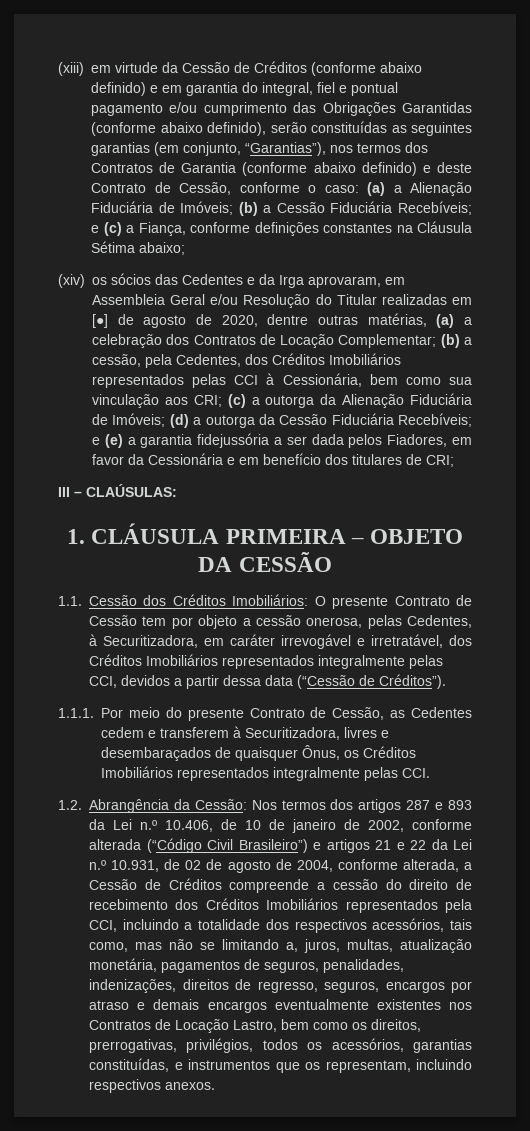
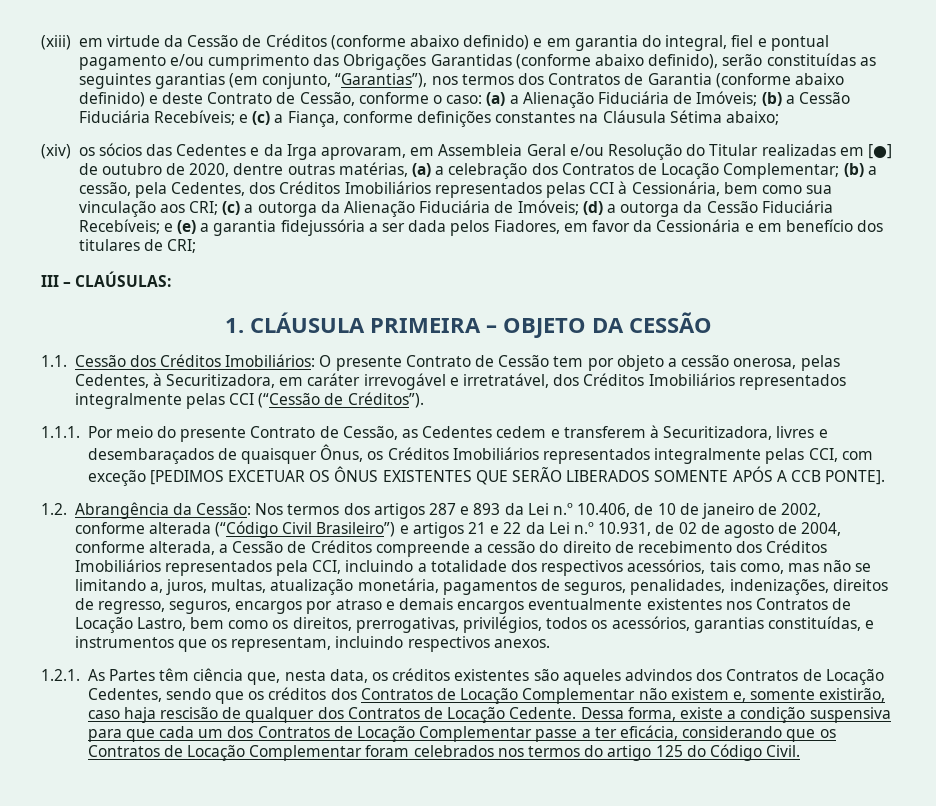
[143,315,187,328] agosto -> [101,163,162,175] outubro
[89,675,293,689] CCI, devidos a partir dessa data -> [229,393,255,405] CCI
[402,768,430,778] CCI. -> [808,448,873,462] [87,466,886,486] CCI, com exceção [PEDIMOS EXCETUAR OS ÔNUS EXISTENTES QUE SERÃO LIBERADOS SOMENTE APÓS A CCB PONTE].
(215, 1086) none -> [41,668,884,685] [87,687,886,704] [87,707,891,723] [87,725,836,742] [87,744,801,761] // 1.2.1. As Partes têm ciência que, nesta data, os créditos existentes são aqueles advindos dos Contratos de Locação Cedentes, sendo que os créditos dos Contratos de Locação Complementar não existem e, somente existirão, caso haja rescisão de qualquer dos Contratos de Locação Cedente. Dessa forma, existe a condição suspensiva para que cada um dos Contratos de Locação Complementar passe a ter eficácia, considerando que os Contratos de Locação Complementar foram celebrados nos termos do artigo 125 do Código Civil.

